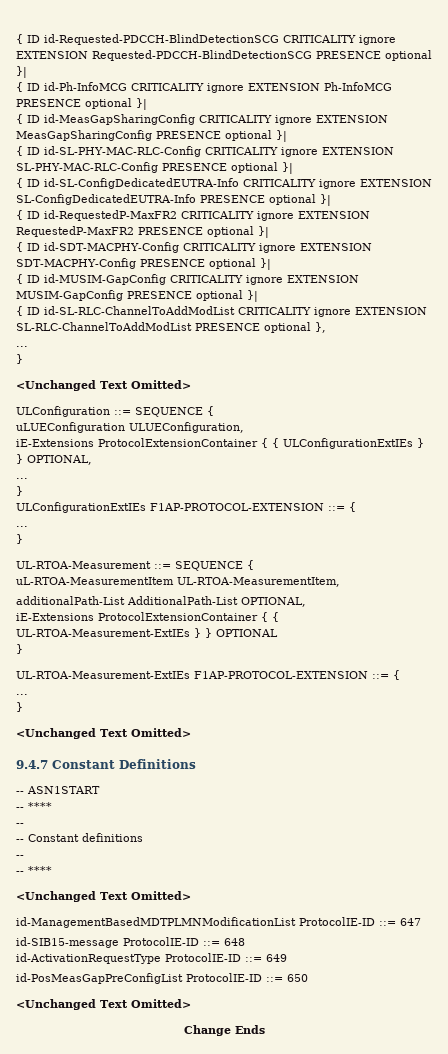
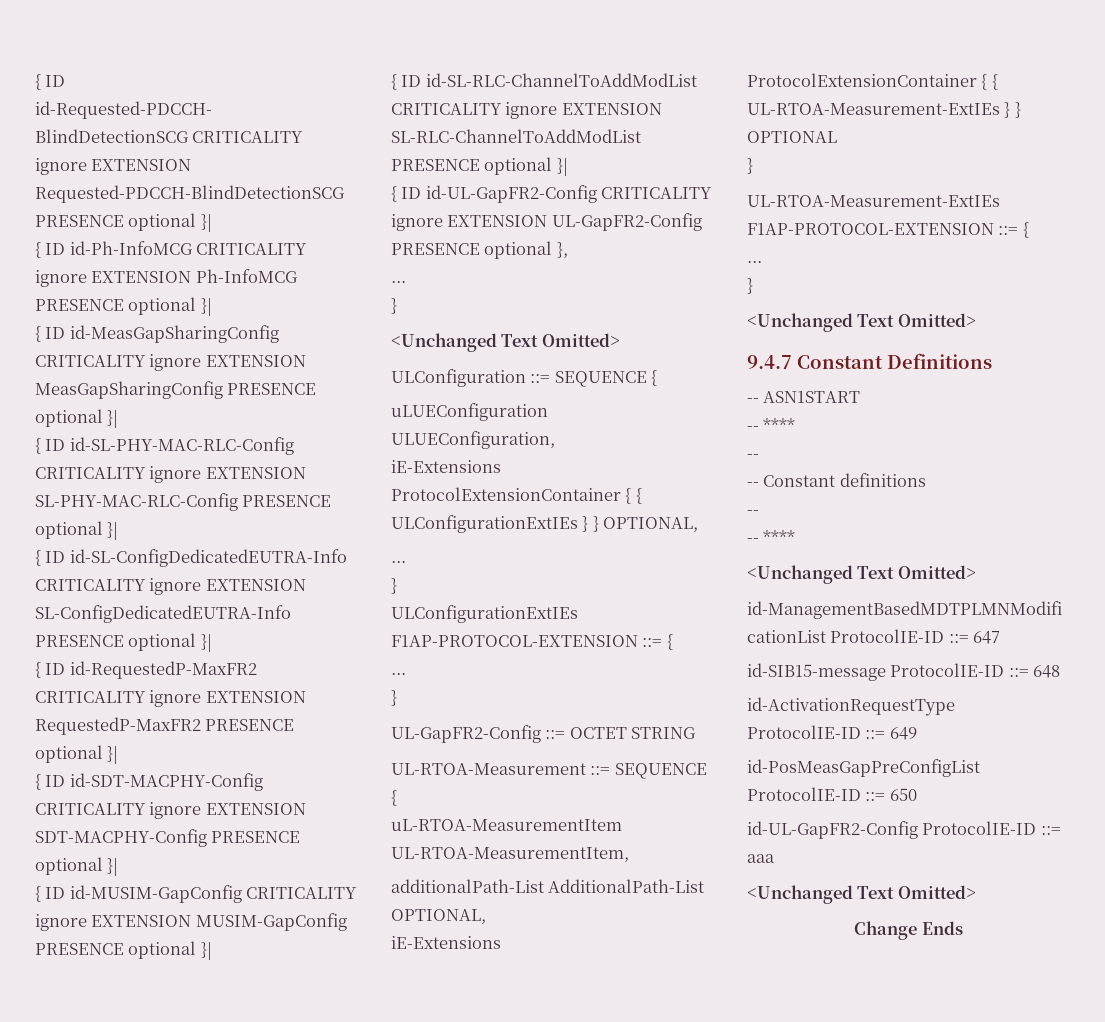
(311, 327) none -> [556,158,568,176] [391,185,713,203] [391,213,702,231] [391,241,553,259] }| // { ID id-UL-GapFR2-Config CRITICALITY ignore EXTENSION UL-GapFR2-Config PRESENCE optional
(23, 539) none -> [391,725,697,743] // UL-GapFR2-Config ::= OCTET STRING
(308, 978) none -> [747,821,1061,839] [747,854,775,863] // id-UL-GapFR2-Config ProtocolIE-ID ::= aaa

